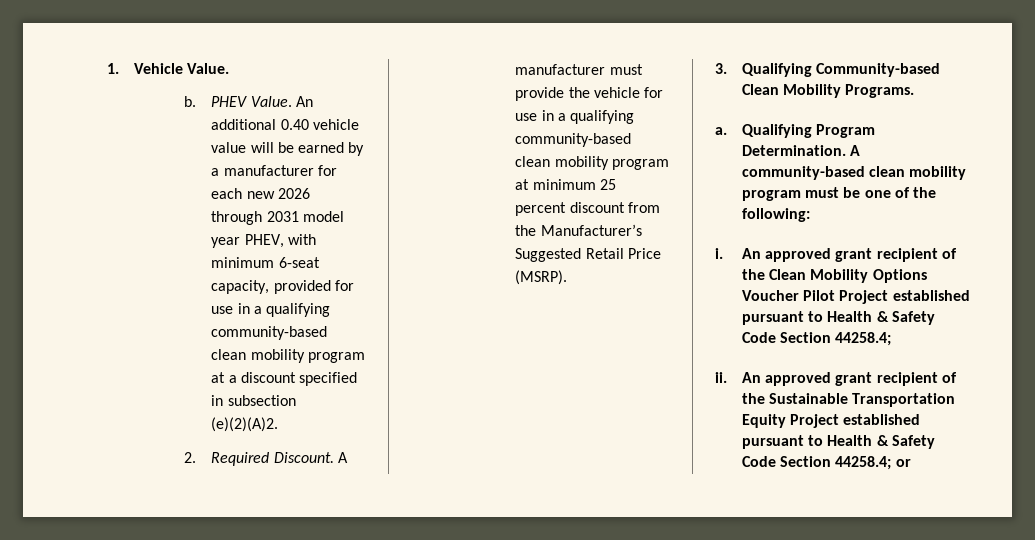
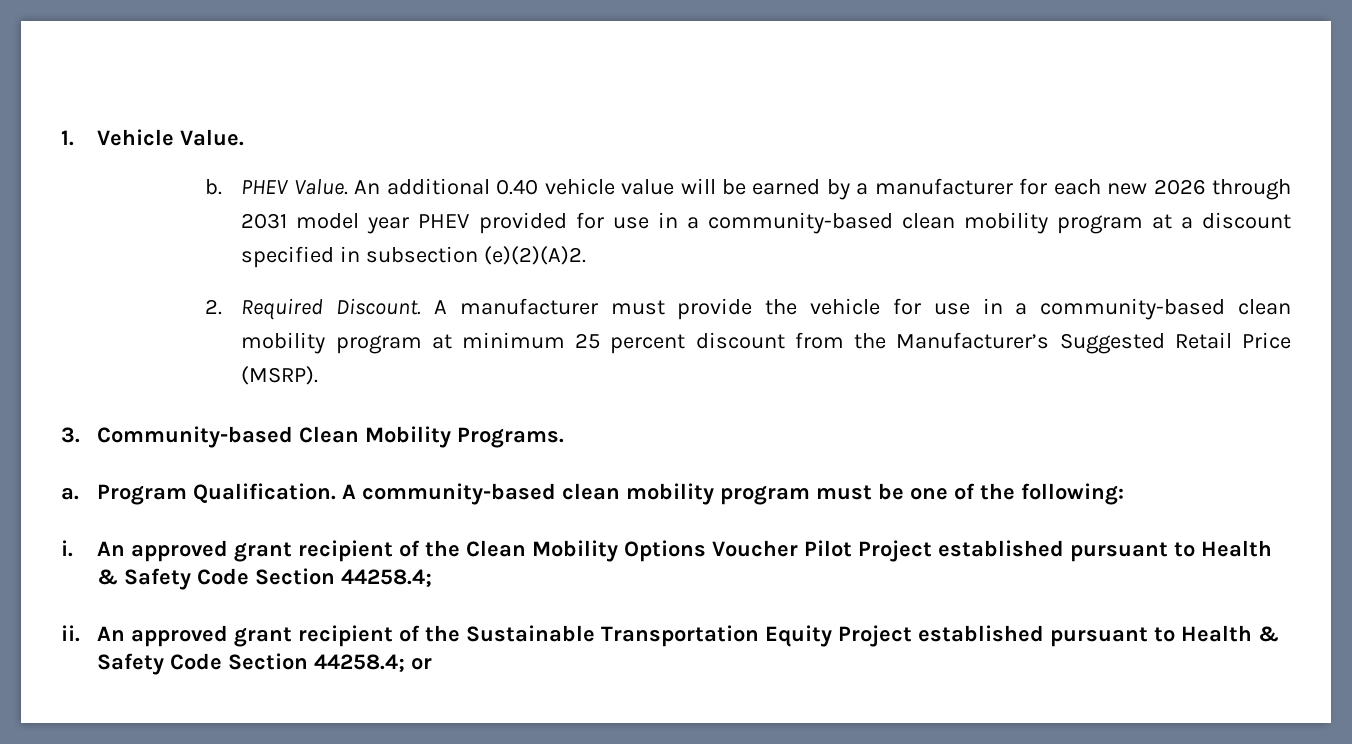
[244,234,316,248] [211,257,320,268] [211,280,270,294] PHEV, with minimum 6-seat capacity, -> [418,214,470,228] PHEV
[266,303,331,317] qualifying -> (699, 223) none
[570,110,635,124] qualifying -> (1028, 309) none
[742,63,813,77] Qualifying -> (80, 435) none
[742,124,876,138] [742,145,847,156] Qualifying Program Determination. -> [97,483,337,505] Program Qualification.

